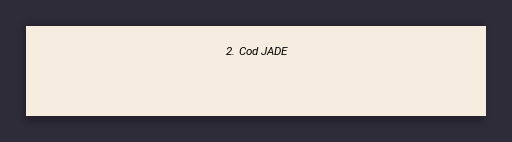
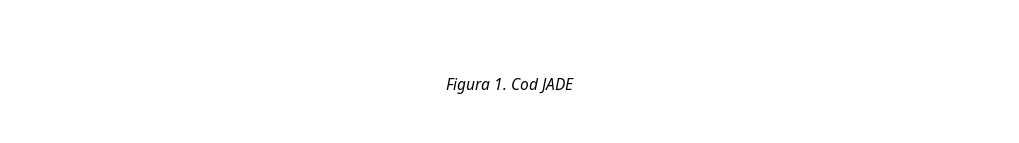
[226,47,236,55] 2. -> [445,78,507,94] Figura 1.

